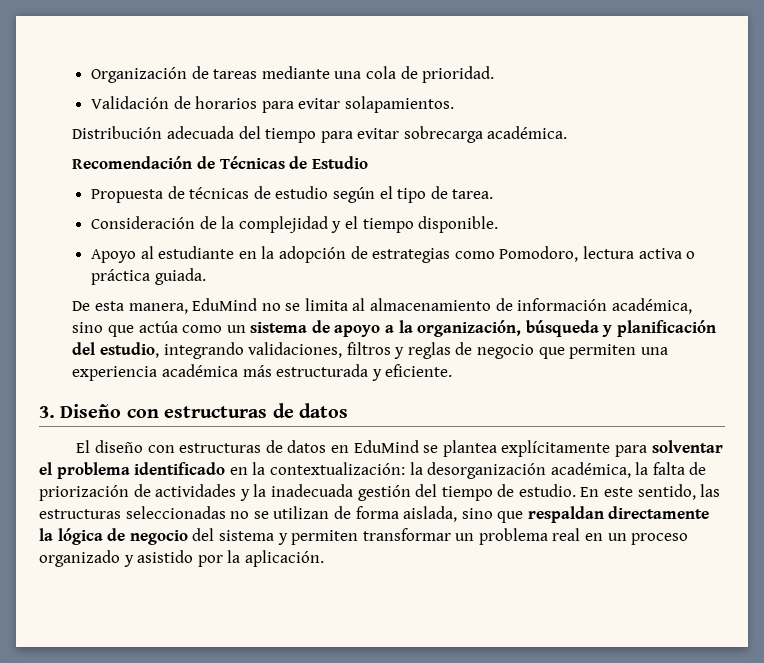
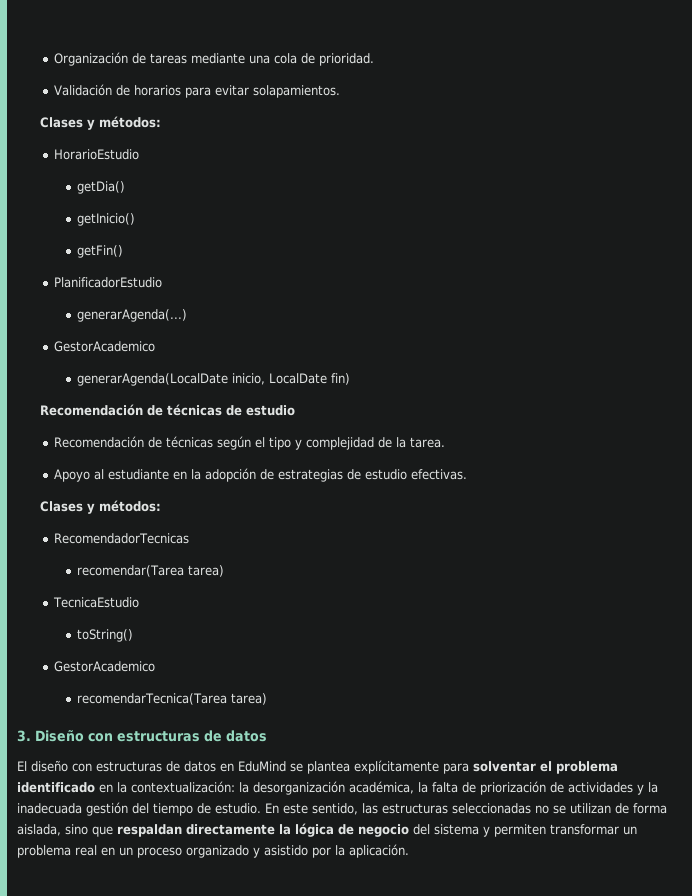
[72,126,568,143] [72,156,368,169] [91,186,494,203] [91,216,499,233] Distribución adecuada del tiempo para evitar sobrecarga académica. // Recomendación de Técnicas de Estudio // Propuesta de técnicas de estudio según el tipo de tarea. // Consideración de la complejidad y el tiempo disponible. -> [40,116,162,130] [54,149,140,160] [77,181,126,194] [77,213,136,226] [77,245,124,258] [54,277,163,288] [77,309,188,322] [54,341,156,352] [77,373,351,386] [40,404,296,416] [54,436,446,450] Clases y métodos: // HorarioEstudio // getDia() // getInicio() // getFin() // PlanificadorEstudio // generarAgenda(...) // GestorAcademico // generarAgenda(LocalDate inicio, LocalDate fin) // Recomendación de técnicas de estudio // Recomendación de técnicas según el tipo y complejidad de la tarea.
[454,246,696,262] [91,268,206,285] [72,298,692,314] [72,320,717,337] [72,342,668,359] [72,364,453,381] como Pomodoro, lectura activa o práctica guiada. // De esta manera, EduMind no se limita al almacenamiento de información académica, sino que actúa como un sistema de apoyo a la organización, búsqueda y planificación del estudio, integrando validaciones, filtros y reglas de negocio que permiten una experiencia académica más estructurada y eficiente. -> [347,469,468,480] [40,500,162,514] [54,533,190,544] [77,565,225,577] [53,597,140,608] [77,629,134,642] [54,661,156,672] [77,693,268,705] de estudio efectivas. // Clases y métodos: // RecomendadorTecnicas // recomendar(Tarea tarea) // TecnicaEstudio // toString() // GestorAcademico // recomendarTecnica(Tarea tarea)

